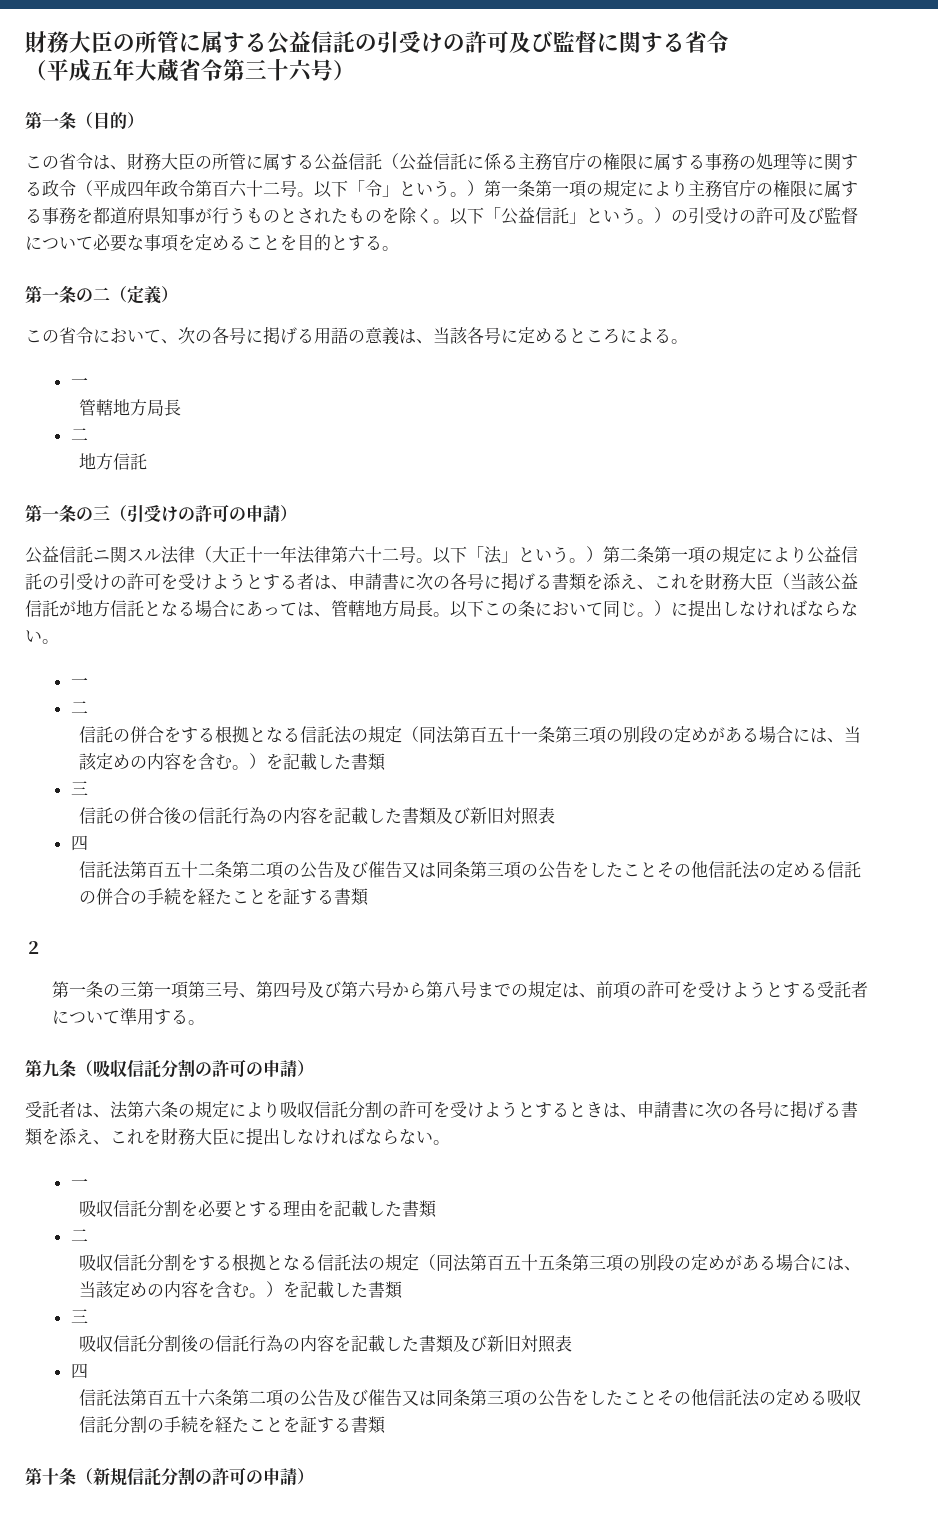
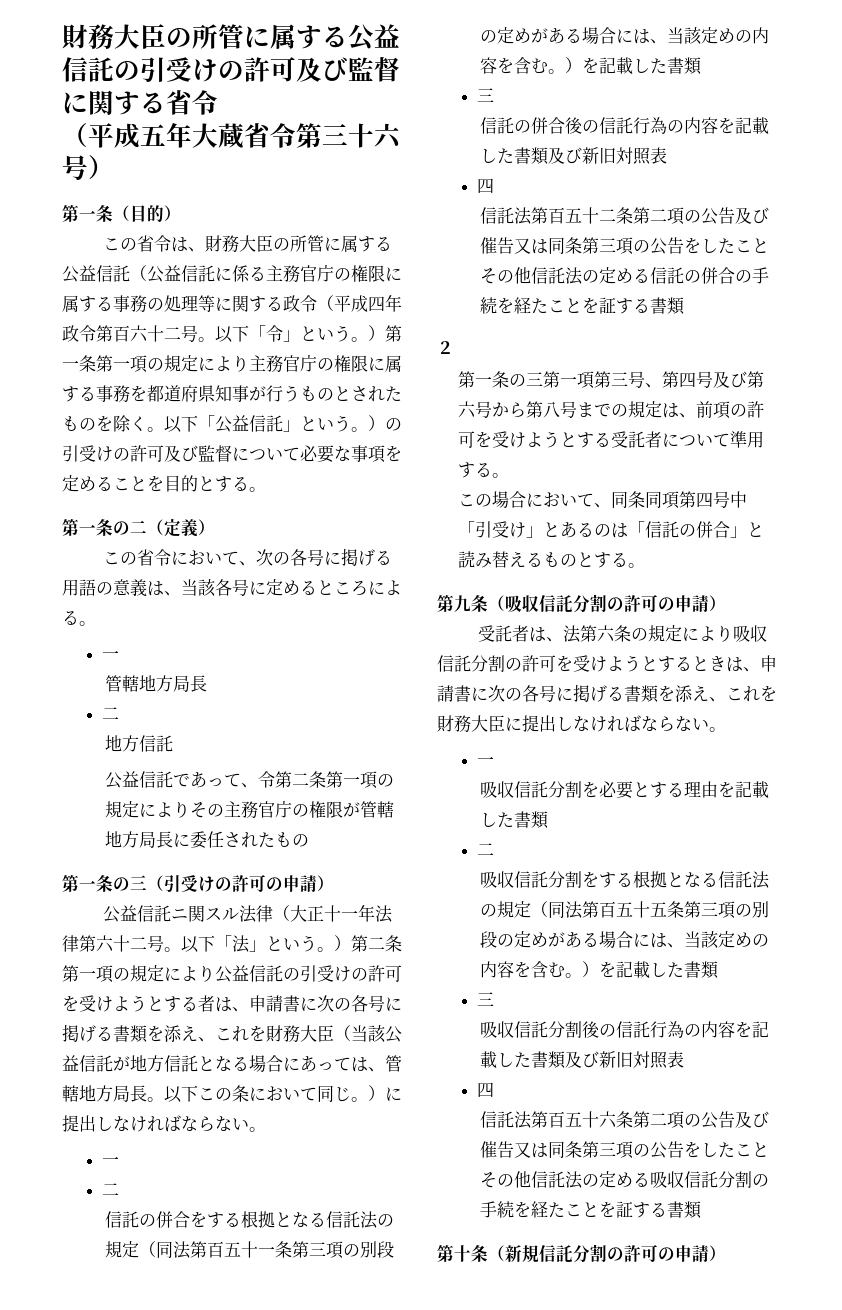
(148, 461) none -> [104,771,394,789] [104,801,394,818] [104,831,309,849] // 公益信託であって、令第二条第一項の規定によりその主務官庁の権限が管轄地方局長に委任されたもの
(206, 1022) none -> [458,491,748,509] [458,521,765,538] [458,551,646,568] // この場合において、同条同項第四号中「引受け」とあるのは「信託の併合」と読み替えるものとする。

